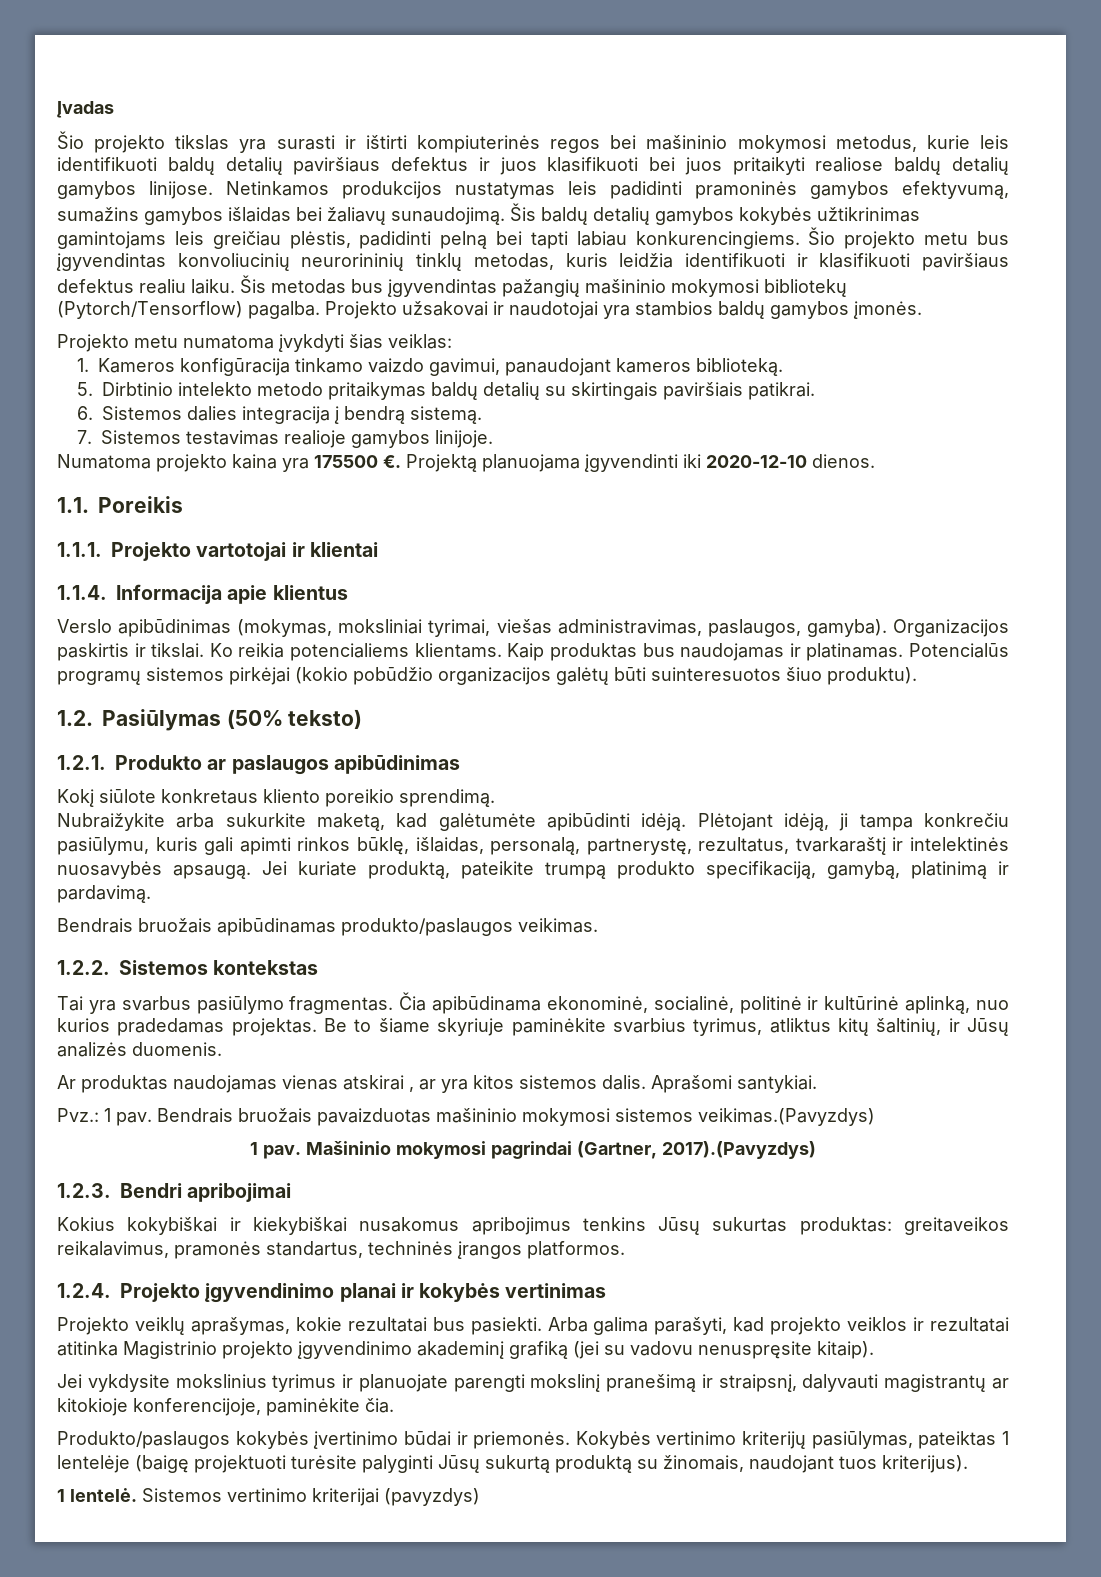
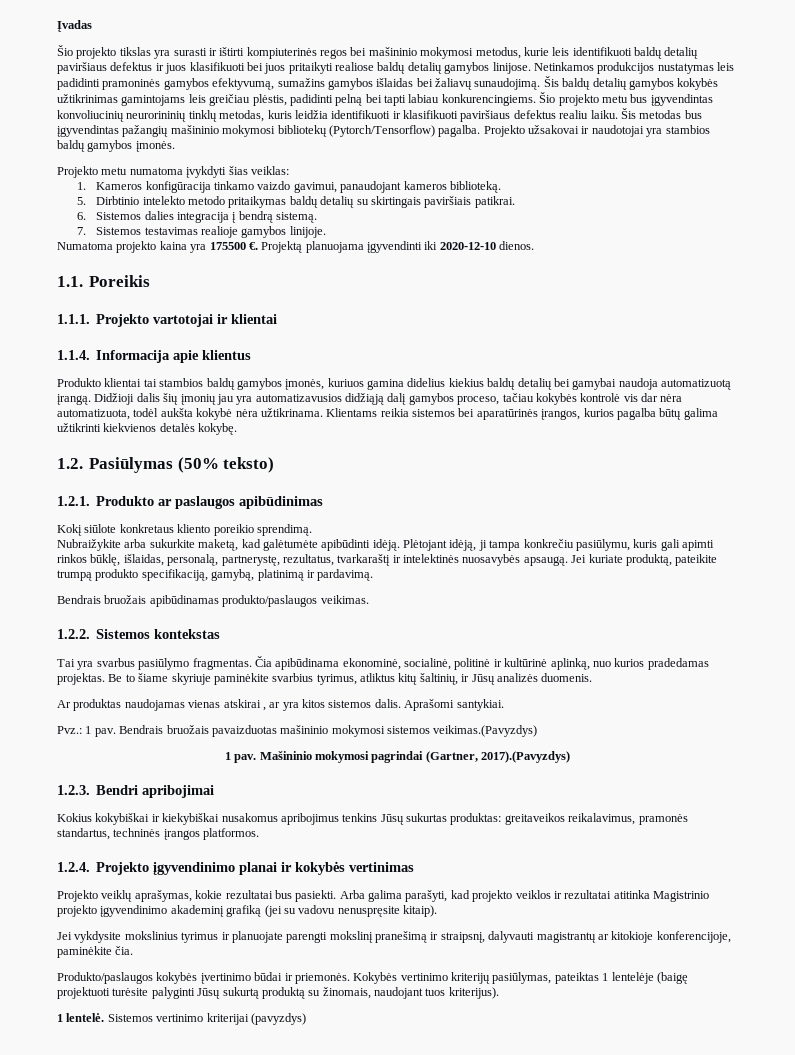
[57,619,1009,637] [57,643,1010,661] [57,667,917,685] Verslo apibūdinimas (mokymas, moksliniai tyrimai, viešas administravimas, paslaugos, gamyba). Organizacijos paskirtis ir tikslai. Ko reikia potencialiems klientams. Kaip produktas bus naudojamas ir platinamas. Potencialūs programų sistemos pirkėjai (kokio pobūdžio organizacijos galėtų būti suinteresuotos šiuo produktu). -> [57,378,731,390] [57,393,683,405] [57,408,718,420] [57,423,238,435] Produkto klientai tai stambios baldų gamybos įmonės, kuriuos gamina didelius kiekius baldų detalių bei gamybai naudoja automatizuotą įrangą. Didžioji dalis šių įmonių jau yra automatizavusios didžiąją dalį gamybos proceso, tačiau kokybės kontrolė vis dar nėra automatizuota, todėl aukšta kokybė nėra užtikrinama. Klientams reikia sistemos bei aparatūrinės įrangos, kurios pagalba būtų galima užtikrinti kiekvienos detalės kokybę.

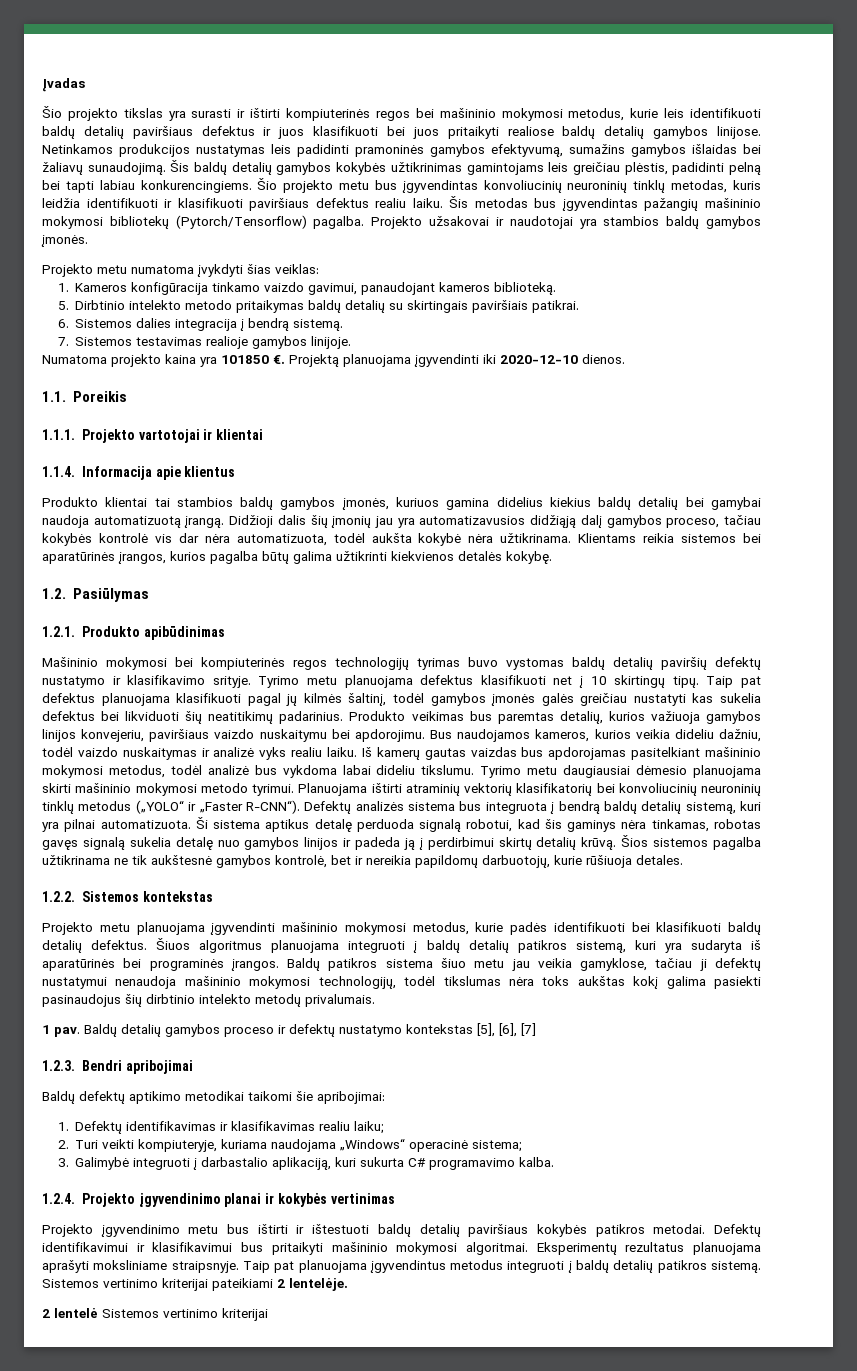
[126,111,187,122] neurorininių -> [567,181,628,193] neuroninių
[209,242,246,250] 175500 -> [221,355,269,364] 101850
[177,457,275,473] (50% teksto) -> (149, 595) none
[158,496,236,509] ar paslaugos -> (140, 631) none
[57,524,312,536] [57,539,714,551] [57,554,718,566] [57,569,374,581] [57,595,369,607] [57,629,221,639] [57,656,709,670] [57,673,593,685] [57,699,504,711] [57,725,538,737] [224,751,571,763] [57,785,215,798] [57,813,688,825] [57,828,260,840] Kokį siūlote konkretaus kliento poreikio sprendimą. // Nubraižykite arba sukurkite maketą, kad galėtumėte apibūdinti idėją. Plėtojant idėją, ji tampa konkrečiu pasiūlymu, kuris gali apimti rinkos būklę, išlaidas, personalą, partnerystę, rezultatus, tvarkaraštį ir intelektinės nuosavybės apsaugą. Jei kuriate produktą, pateikite trumpą produkto specifikaciją, gamybą, platinimą ir pardavimą. // Bendrais bruožais apibūdinamas produkto/paslaugos veikimas. // 1.2.2. Sistemos kontekstas // Tai yra svarbus pasiūlymo fragmentas. Čia apibūdinama ekonominė, socialinė, politinė ir kultūrinė aplinką, nuo kurios pradedamas projektas. Be to šiame skyriuje paminėkite svarbius tyrimus, atliktus kitų šaltinių, ir Jūsų analizės duomenis. // Ar produktas naudojamas vienas atskirai , ar yra kitos sistemos dalis. Aprašomi santykiai. // Pvz.: 1 pav. Bendrais bruožais pavaizduotas mašininio mokymosi sistemos veikimas.(Pavyzdys) // 1 pav. Mašininio mokymosi pagrindai (Gartner, 2017).(Pavyzdys) // 1.2.3. Bendri apribojimai // Kokius kokybiškai ir kiekybiškai nusakomus apribojimus tenkins Jūsų sukurtas produktas: greitaveikos reikalavimus, pramonės standartus, techninės įrangos platformos. -> [42,657,761,670] [42,675,762,688] [42,693,761,706] [42,711,762,724] [42,729,761,742] [42,747,762,760] [42,765,761,778] [42,783,761,796] [42,800,761,814] [42,817,761,832] [42,835,761,850] [42,855,683,868] [42,891,213,902] [42,922,761,935] [42,938,761,953] [42,958,762,971] [42,976,761,989] [42,994,375,1007] [42,1023,536,1037] [42,1060,193,1074] [42,1091,385,1104] [57,1121,385,1134] [57,1138,523,1152] [57,1157,555,1170] Mašininio mokymosi bei kompiuterinės regos technologijų tyrimas buvo vystomas baldų detalių paviršių defektų nustatymo ir klasifikavimo srityje. Tyrimo metu planuojama defektus klasifikuoti net į 10 skirtingų tipų. Taip pat defektus planuojama klasifikuoti pagal jų kilmės šaltinį, todėl gamybos įmonės galės greičiau nustatyti kas sukelia defektus bei likviduoti šių neatitikimų padarinius. Produkto veikimas bus paremtas detalių, kurios važiuoja gamybos linijos konvejeriu, paviršiaus vaizdo nuskaitymu bei apdorojimu. Bus naudojamos kameros, kurios veikia dideliu dažniu, todėl vaizdo nuskaitymas ir analizė vyks realiu laiku. Iš kamerų gautas vaizdas bus apdorojamas pasitelkiant mašininio mokymosi metodus, todėl analizė bus vykdoma labai dideliu tikslumu. Tyrimo metu daugiausiai dėmesio planuojama skirti mašininio mokymosi metodo tyrimui. Planuojama ištirti atraminių vektorių klasifikatorių bei konvoliucinių neuroninių tinklų metodus („YOLO“ ir „Faster R-CNN“). Defektų analizės sistema bus integruota į bendrą baldų detalių sistemą, kuri yra pilnai automatizuota. Ši sistema aptikus detalę perduoda signalą robotui, kad šis gaminys nėra tinkamas, robotas gavęs signalą sukelia detalę nuo gamybos linijos ir padeda ją į perdirbimui skirtų detalių krūvą. Šios sistemos pagalba užtikrinama ne tik aukštesnė gamybos kontrolė, bet ir nereikia papildomų darbuotojų, kurie rūšiuoja detales. // 1.2.2. Sistemos kontekstas // Projekto metu planuojama įgyvendinti mašininio mokymosi metodus, kurie padės identifikuoti bei klasifikuoti baldų detalių defektus. Šiuos algoritmus planuojama integruoti į baldų detalių patikros sistemą, kuri yra sudaryta iš aparatūrinės bei programinės įrangos. Baldų patikros sistema šiuo metu jau veikia gamyklose, tačiau ji defektų nustatymui nenaudoja mašininio mokymosi technologijų, todėl tikslumas nėra toks aukštas kokį galima pasiekti pasinaudojus šių dirbtinio intelekto metodų privalumais. // 1 pav. Baldų detalių gamybos proceso ir defektų nustatymo kontekstas [5], [6], [7] // 1.2.3. Bendri apribojimai // Baldų defektų aptikimo metodikai taikomi šie apribojimai: // 1. Defektų identifikavimas ir klasifikavimas realiu laiku; // 2. Turi veikti kompiuteryje, kuriama naudojama „Windows“ operacinė sistema; // 3. Galimybė integruoti į darbastalio aplikaciją, kuri sukurta C# programavimo kalba.
[101,890,709,902] [57,905,437,917] [57,931,731,943] [57,946,134,958] [57,972,688,984] [57,987,499,999] [57,1013,306,1025] veiklų aprašymas, kokie rezultatai bus pasiekti. Arba galima parašyti, kad projekto veiklos ir rezultatai atitinka Magistrinio projekto įgyvendinimo akademinį grafiką (jei su vadovu nenuspręsite kitaip). // Jei vykdysite mokslinius tyrimus ir planuojate parengti mokslinį pranešimą ir straipsnį, dalyvauti magistrantų ar kitokioje konferencijoje, paminėkite čia. // Produkto/paslaugos kokybės įvertinimo būdai ir priemonės. Kokybės vertinimo kriterijų pasiūlymas, pateiktas 1 lentelėje (baigę projektuoti turėsite palyginti Jūsų sukurtą produktą su žinomais, naudojant tuos kriterijus). // 1 lentelė. Sistemos vertinimo kriterijai (pavyzdys) -> [100,1224,761,1237] [42,1242,761,1255] [42,1260,761,1273] [42,1278,348,1291] [42,1308,268,1321] įgyvendinimo metu bus ištirti ir ištestuoti baldų detalių paviršiaus kokybės patikros metodai. Defektų identifikavimui ir klasifikavimui bus pritaikyti mašininio mokymosi algoritmai. Eksperimentų rezultatus planuojama aprašyti moksliniame straipsnyje. Taip pat planuojama įgyvendintus metodus integruoti į baldų detalių patikros sistemą. Sistemos vertinimo kriterijai pateikiami 2 lentelėje. // 2 lentelė Sistemos vertinimo kriterijai

